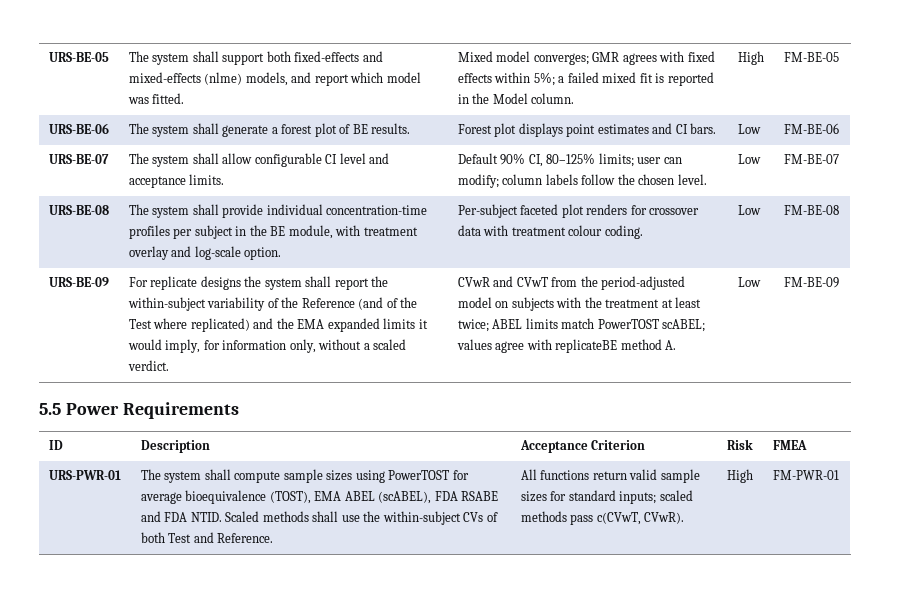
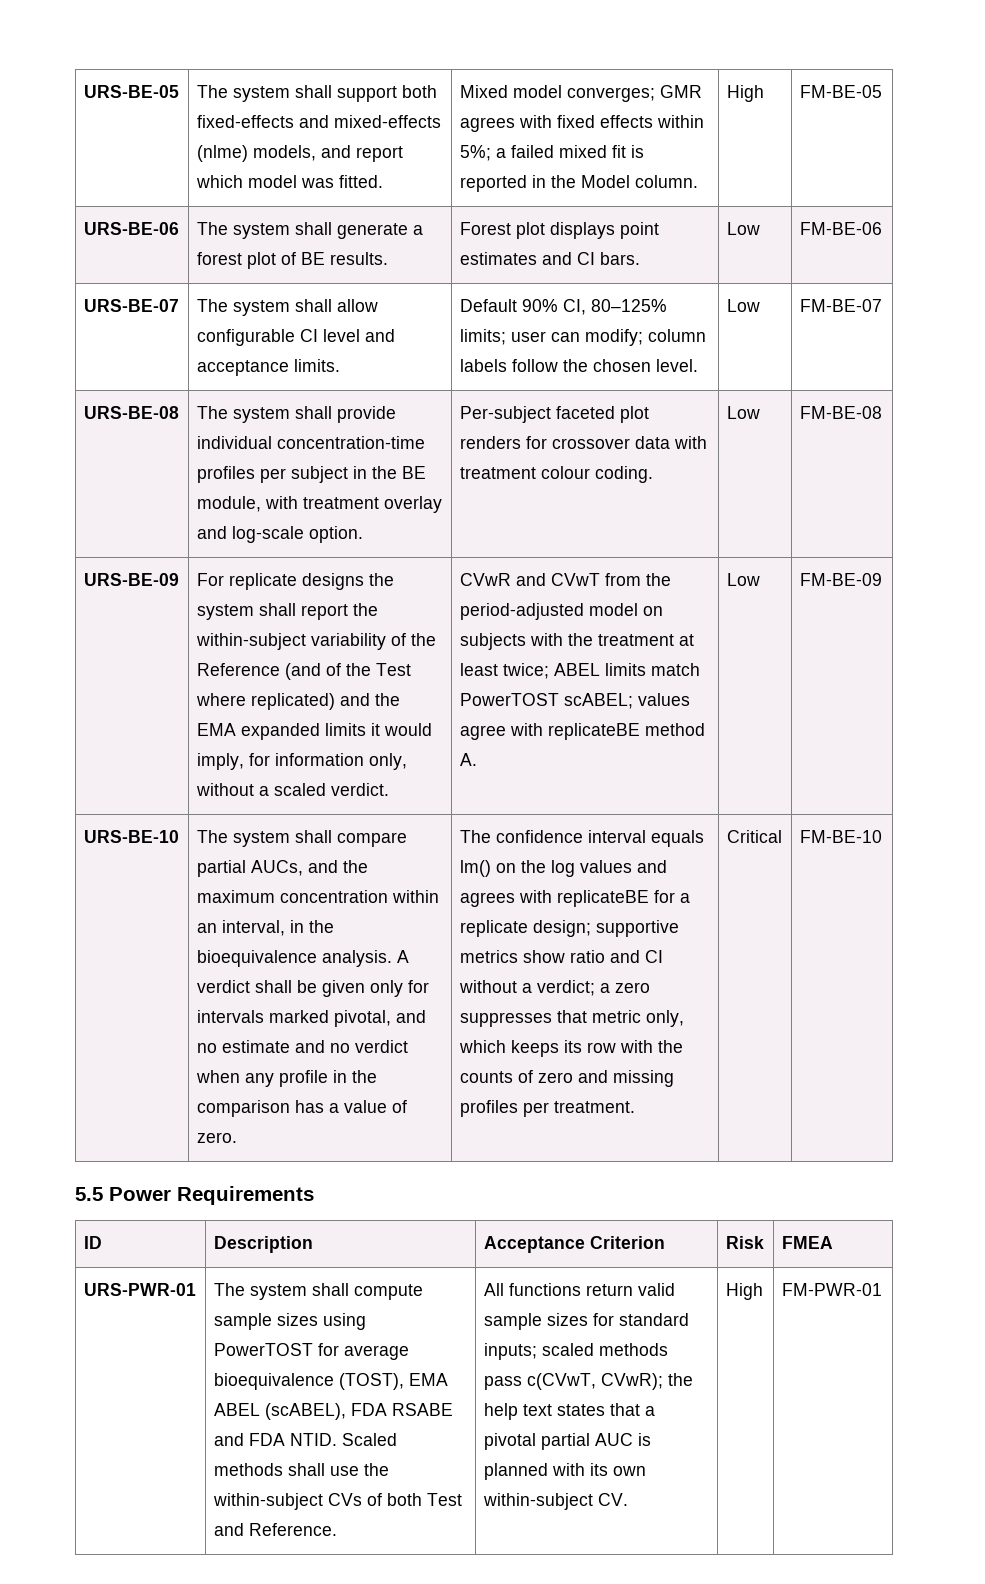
(839, 282) none -> [83,830,179,843] [196,830,407,847] [196,860,368,877] [196,890,439,903] [196,920,334,936] [196,950,409,967] [196,980,429,997] [196,1010,426,1027] [196,1040,408,1053] [195,1070,377,1087] [196,1100,407,1117] [196,1132,237,1143] [459,830,704,847] [459,860,667,877] [459,890,690,907] [459,920,679,937] [459,950,663,963] [458,980,650,996] [459,1010,684,1027] [458,1040,683,1057] [459,1070,674,1087] [459,1100,635,1117] [726,830,782,843] [799,830,882,843] // URS-BE-10 | The system shall compare partial AUCs, and the maximum concentration within an interval, in the bioequivalence analysis. A verdict shall be given only for intervals marked pivotal, and no estimate and no verdict when any profile in the comparison has a value of zero. | The confidence interval equals lm() on the log values and agrees with replicateBE for a replicate design; supportive metrics show ratio and CI without a verdict; a zero suppresses that metric only, which keeps its row with the counts of zero and missing profiles per treatment. | Critical | FM-BE-10
[644,512,685,524] CVwR). -> [600,1373,693,1390] [483,1403,655,1420] [483,1433,651,1450] [483,1463,646,1480] [482,1493,628,1510] CVwR); the help text states that a pivotal partial AUC is planned with its own within-subject CV.

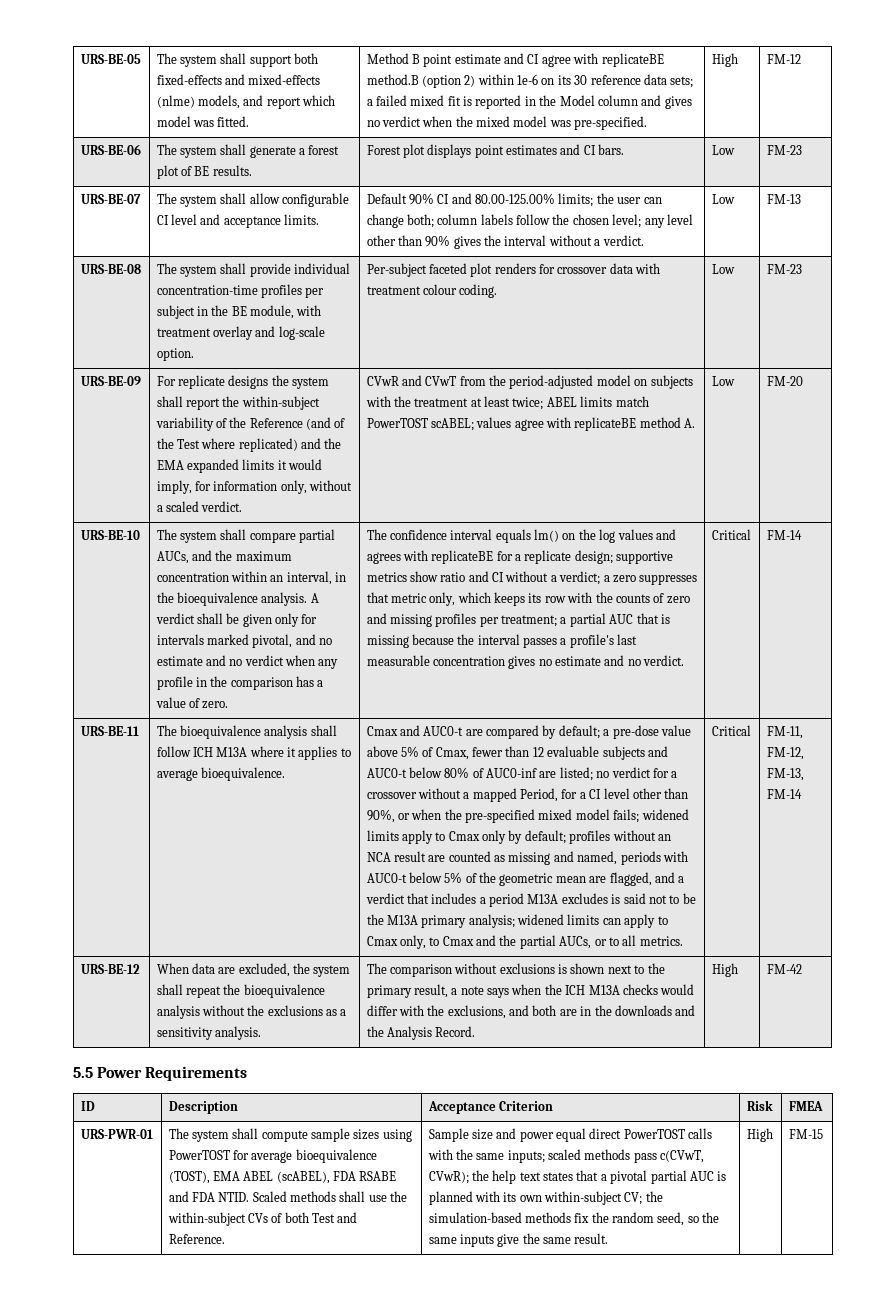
[459,85,702,102] [459,115,704,132] [459,145,491,161] Mixed model converges; GMR agrees with fixed effects within 5%; -> [366,53,664,67] [366,74,694,88] Method B point estimate and CI agree with replicateBE method.B (option 2) within 1e-6 on its 30 reference data sets;
[634,175,698,188] [726,85,764,102] [799,85,882,98] column. | High | FM-BE-05 -> [597,95,692,109] [366,116,648,130] [711,53,738,67] [766,54,801,64] column and gives no verdict when the mixed model was pre-specified. | High | FM-12
[799,222,882,235] FM-BE-06 -> [766,145,802,155] FM-23
[562,299,667,315] [459,329,643,346] CI, 80–125% limits; user can modify; -> [437,193,662,207] [366,214,434,228] CI and 80.00-125.00% limits; the user can change both;
[655,359,698,372] [726,299,760,312] [799,299,882,312] level. | Low | FM-BE-07 -> [612,214,693,228] [366,235,644,249] [711,194,735,204] [766,194,801,204] level; any level other than 90% gives the interval without a verdict. | Low | FM-13
[799,406,882,419] FM-BE-08 -> [766,264,802,274] FM-23
[799,573,882,586] FM-BE-09 -> [766,376,803,386] FM-20
[553,1101,635,1113] [726,830,782,843] [799,830,882,843] treatment. | Critical | FM-BE-10 -> [501,613,670,627] [366,634,638,648] [366,655,685,669] [711,529,751,540] [766,530,802,540] [80,726,139,736] [156,725,337,739] [156,746,351,760] [156,767,285,781] [366,725,691,739] [366,746,668,760] [366,767,678,781] [366,788,689,802] [366,809,689,823] [366,830,671,844] [366,851,688,865] [366,872,685,886] [365,893,696,907] [366,914,668,928] [366,935,683,949] [711,725,751,736] [766,726,803,739] [766,747,804,760] [766,768,804,781] [766,789,802,799] [80,964,140,974] [156,963,351,977] [156,984,325,998] [156,1005,347,1019] [156,1026,261,1040] [366,963,665,977] [366,984,695,998] [366,1005,696,1019] [366,1026,476,1040] [711,963,738,977] [766,964,802,974] treatment; a partial AUC that is missing because the interval passes a profile's last measurable concentration gives no estimate and no verdict. | Critical | FM-14 // URS-BE-11 | The bioequivalence analysis shall follow ICH M13A where it applies to average bioequivalence. | Cmax and AUC0-t are compared by default; a pre-dose value above 5% of Cmax, fewer than 12 evaluable subjects and AUC0-t below 80% of AUC0-inf are listed; no verdict for a crossover without a mapped Period, for a CI level other than 90%, or when the pre-specified mixed model fails; widened limits apply to Cmax only by default; profiles without an NCA result are counted as missing and named, periods with AUC0-t below 5% of the geometric mean are flagged, and a verdict that includes a period M13A excludes is said not to be the M13A primary analysis; widened limits can apply to Cmax only, to Cmax and the partial AUCs, or to all metrics. | Critical | FM-11, FM-12, FM-13, FM-14 // URS-BE-12 | When data are excluded, the system shall repeat the bioequivalence analysis without the exclusions as a sensitivity analysis. | The comparison without exclusions is shown next to the primary result, a note says when the ICH M13A checks would differ with the exclusions, and both are in the downloads and the Analysis Record. | High | FM-42
[483,1283,675,1296] [483,1313,689,1330] All functions return valid sample sizes for standard -> [428,1128,713,1142] [427,1149,505,1160] Sample size and power equal direct PowerTOST calls with the same
[597,1493,628,1506] [725,1283,763,1300] [781,1283,882,1296] CV. | High | FM-PWR-01 -> [624,1191,663,1205] [428,1212,720,1226] [428,1233,609,1247] [746,1128,773,1142] [788,1129,823,1139] CV; the simulation-based methods fix the random seed, so the same inputs give the same result. | High | FM-15

